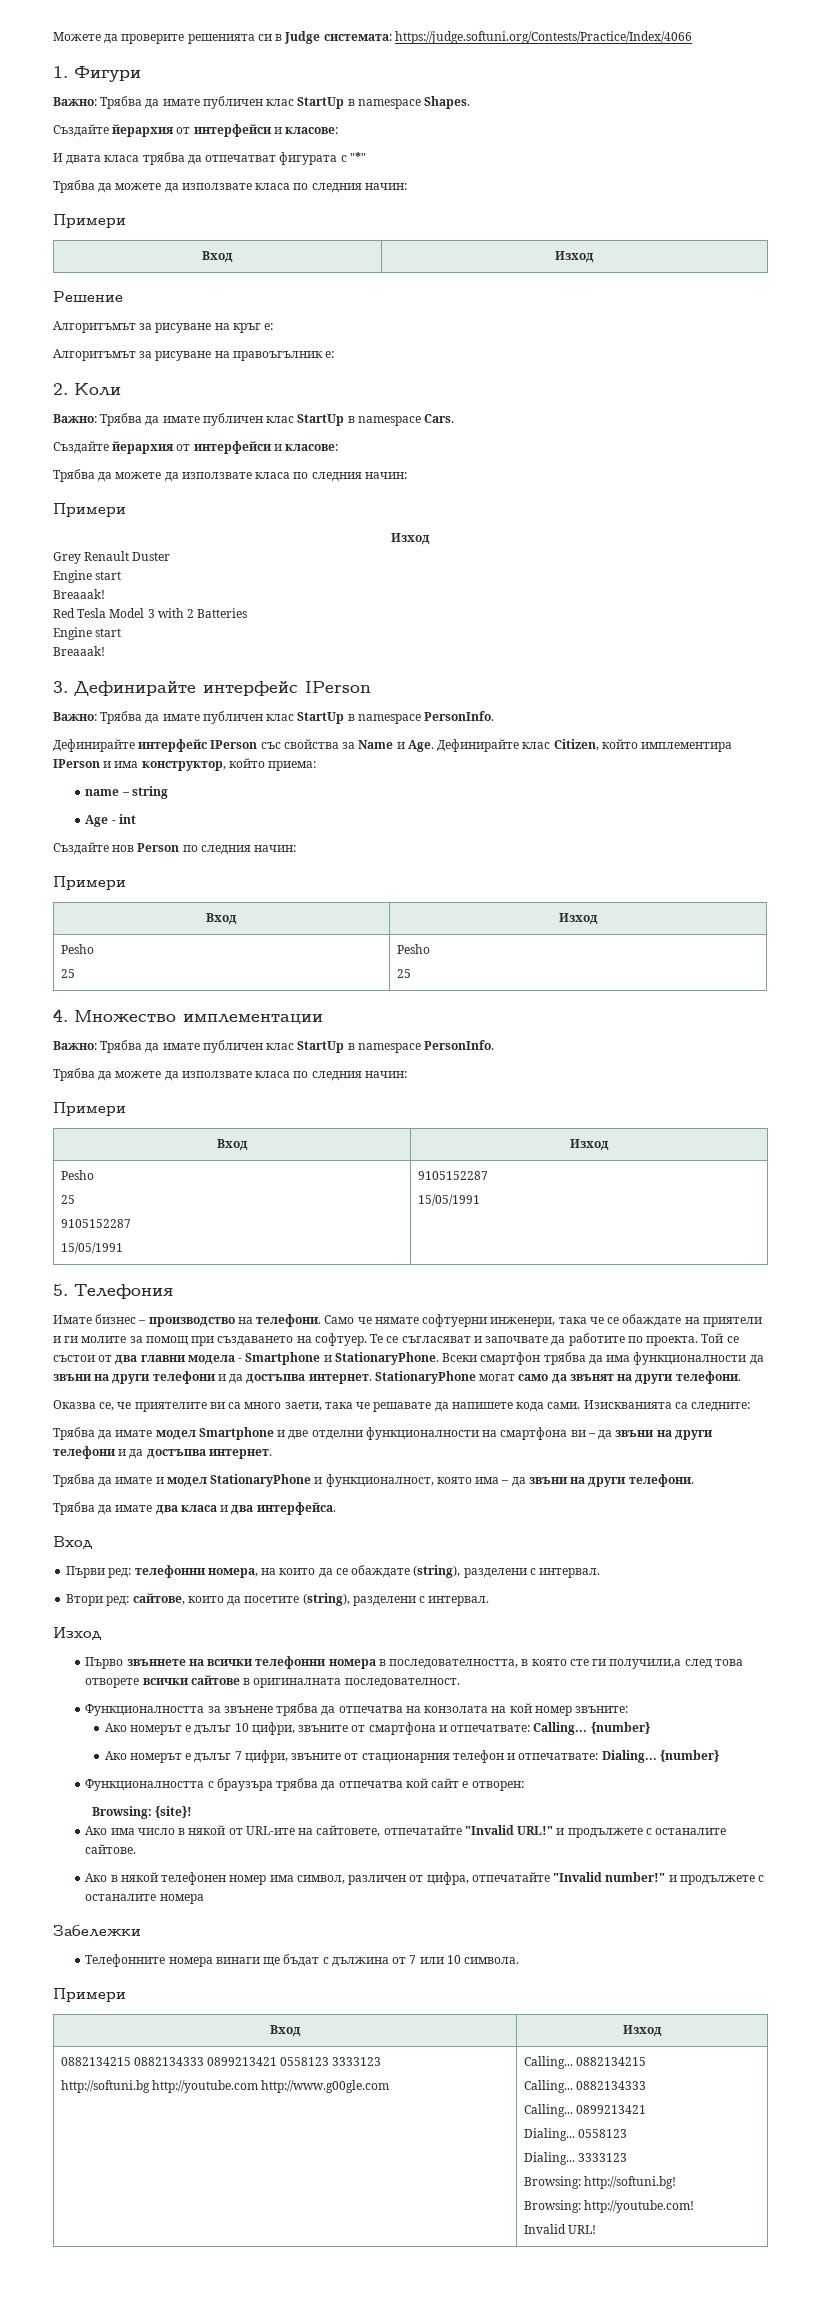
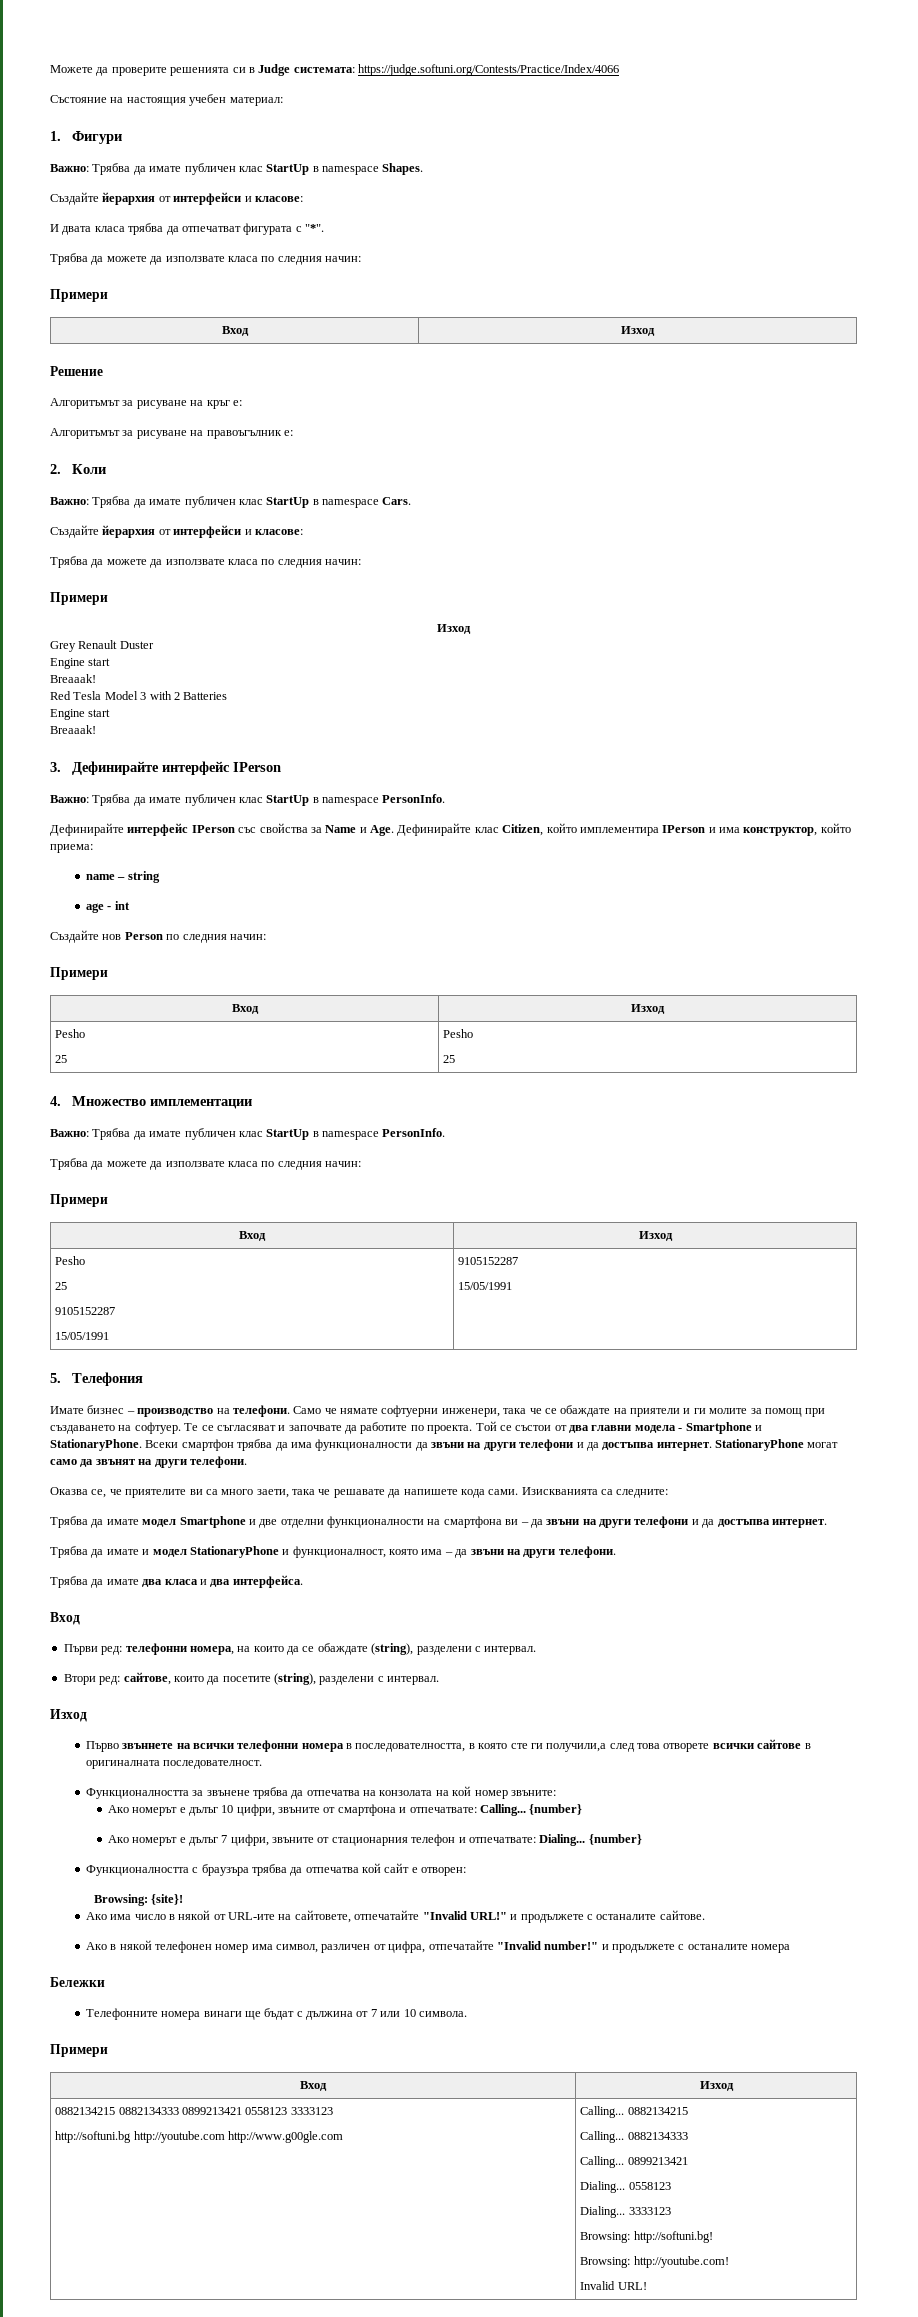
(692, 37) none -> [50,94,283,106] // Състояние на настоящия учебен материал:
[349,152,366,162] "*" -> [305,224,324,232] "*".
[85,815,109,827] Age -> [85,903,104,913] age
[53,1925,141,1937] Забележки -> [50,1977,105,1987] Бележки

